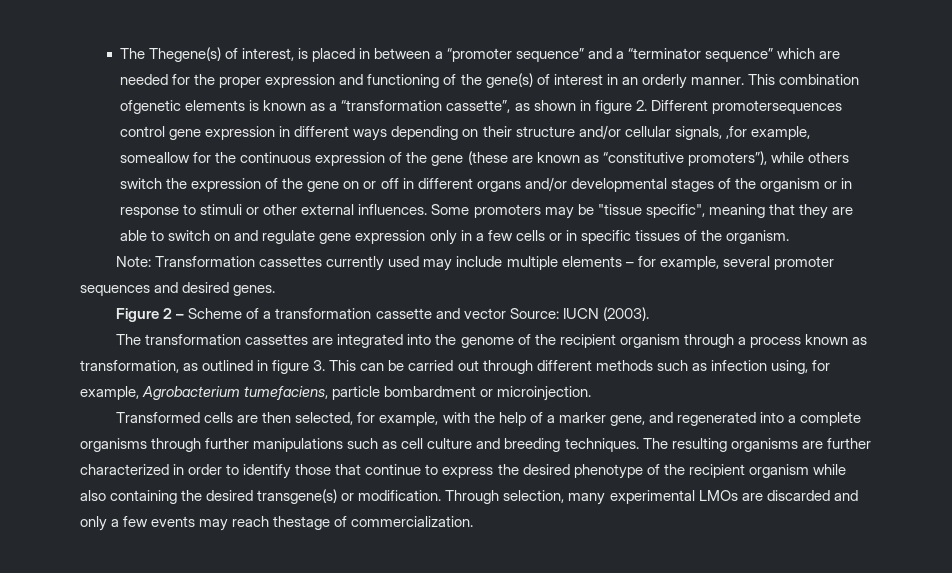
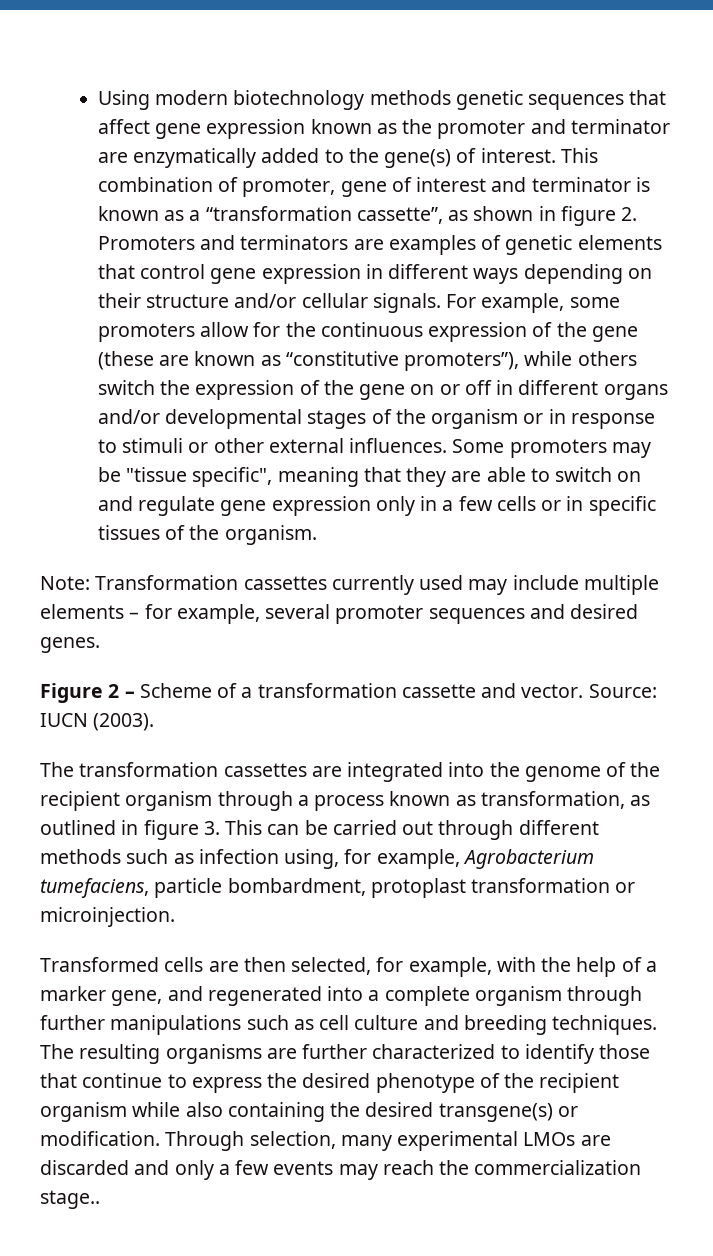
[120,47,840,62] [120,73,859,89] [120,100,246,114] The Thegene(s) of interest, is placed in between a “promoter sequence” and a “terminator sequence” which are needed for the proper expression and functioning of the gene(s) of interest in an orderly manner. This combination ofgenetic elements -> [97,90,667,110] [97,119,670,139] [97,148,598,168] [97,177,631,197] Using modern biotechnology methods genetic sequences that affect gene expression known as the promoter and terminator are enzymatically added to the gene(s) of interest. This combination of promoter, gene of interest and terminator
[650,100,842,114] Different promotersequences -> [97,235,662,255] [97,264,135,279] Promoters and terminators are examples of genetic elements that
[674,126,810,140] [120,152,191,163] signals, ,for example, someallow -> [372,293,620,313] [97,322,250,342] signals. For example, some promoters allow
[463,308,506,319] vector -> [521,684,584,698] vector.
[384,386,477,397] bombardment -> [227,878,611,898] bombardment, protoplast transformation
[80,438,147,452] organisms -> [474,986,562,1006] organism
[173,464,223,475] in order -> (496, 1051) none
[273,516,474,530] thestage of commercialization. -> [439,1160,642,1175] [40,1190,100,1209] the commercialization stage..

